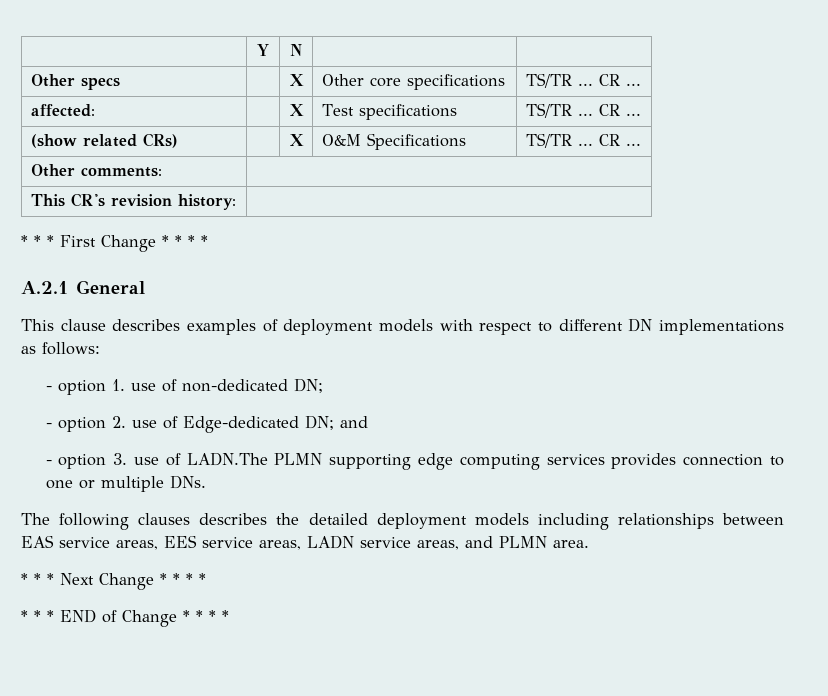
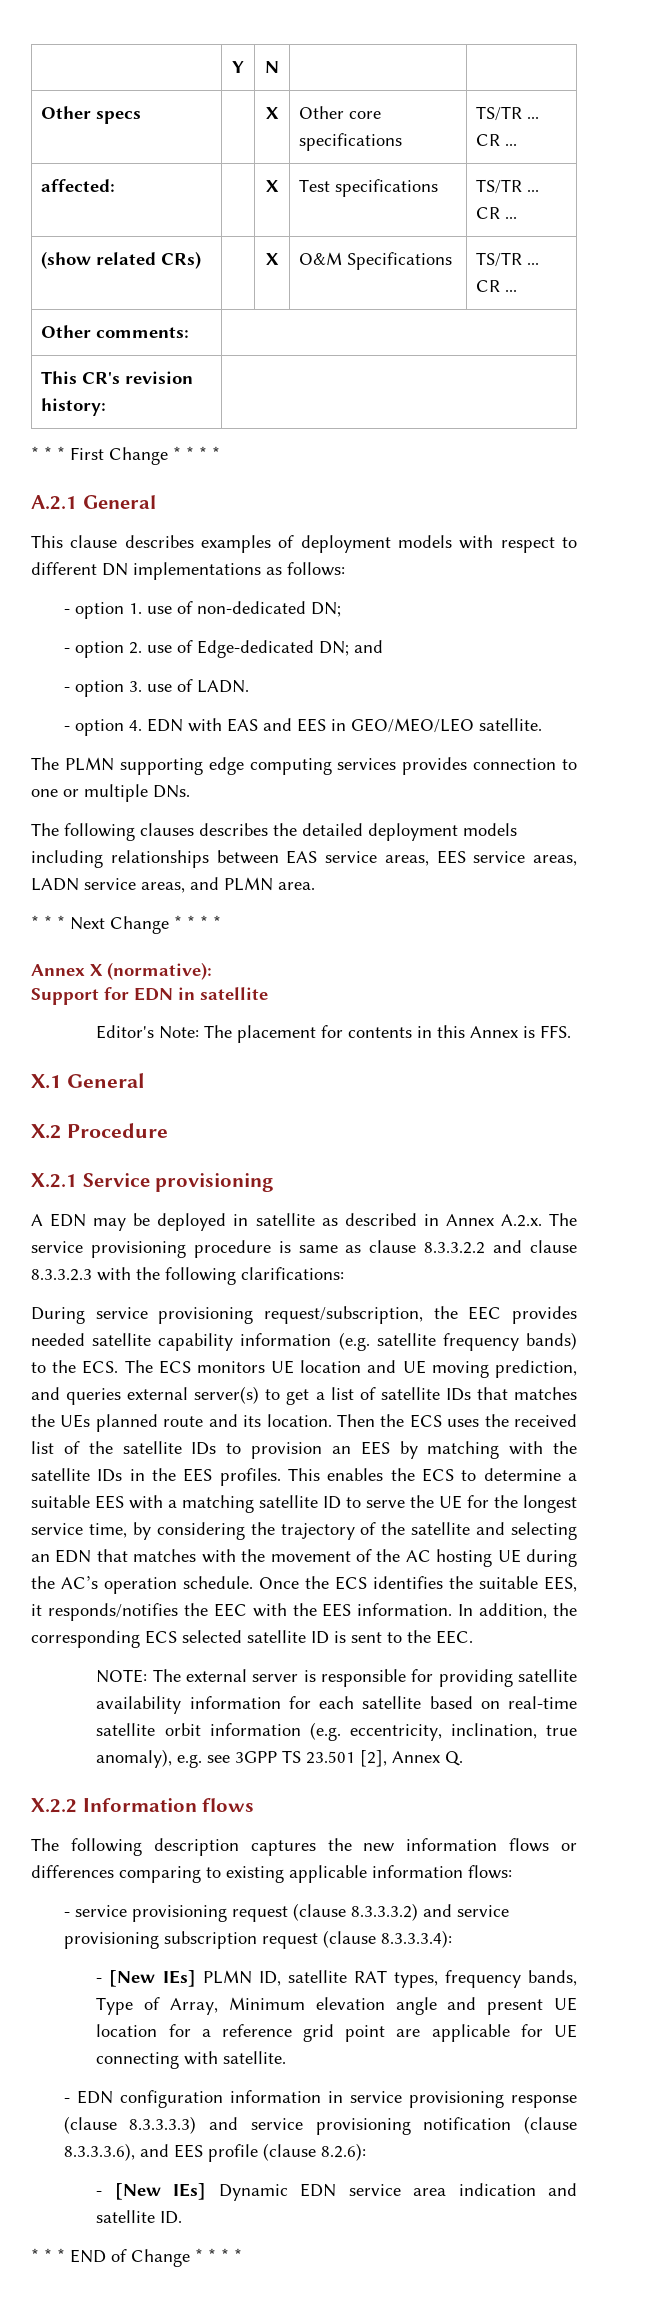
[186,452,268,466] LADN.The -> [196,680,249,693] [63,718,542,736] [31,757,59,770] LADN. // - option 4. EDN with EAS and EES in GEO/MEO/LEO satellite. // The
(206, 579) none -> [31,962,212,980] [31,987,268,1005] [96,1025,572,1043] [31,1073,145,1089] [31,1123,168,1139] [31,1173,275,1192] [31,1213,577,1231] [31,1240,578,1258] [31,1267,344,1285] [31,1306,577,1324] [31,1332,578,1351] [31,1360,577,1378] [31,1386,577,1405] [31,1414,578,1432] [31,1441,577,1459] [31,1468,577,1486] [31,1495,577,1513] [31,1522,577,1540] [31,1549,578,1567] [31,1576,577,1594] [31,1603,577,1621] [31,1630,473,1648] [96,1669,577,1687] [96,1696,577,1714] [96,1722,577,1741] [96,1749,464,1768] [31,1798,255,1813] [31,1838,577,1856] [31,1865,512,1883] [63,1903,509,1922] [63,1930,452,1949] [96,1970,577,1988] [96,1997,577,2015] [96,2024,577,2042] [96,2051,287,2069] [63,2090,577,2108] [63,2116,577,2135] [63,2143,366,2162] [96,2183,577,2201] [96,2210,183,2224] // Annex X (normative): // Support for EDN in satellite // Editor's Note: The placement for contents in this Annex is FFS. // X.1 General // X.2 Procedure // X.2.1 Service provisioning // A EDN may be deployed in satellite as described in Annex A.2.x. The service provisioning procedure is same as clause 8.3.3.2.2 and clause 8.3.3.2.3 with the following clarifications: // During service provisioning request/subscription, the EEC provides needed satellite capability information (e.g. satellite frequency bands) to the ECS. The ECS monitors UE location and UE moving prediction, and queries external server(s) to get a list of satellite IDs that matches the UEs planned route and its location. Then the ECS uses the received list of the satellite IDs to provision an EES by matching with the satellite IDs in the EES profiles. This enables the ECS to determine a suitable EES with a matching satellite ID to serve the UE for the longest service time, by considering the trajectory of the satellite and selecting an EDN that matches with the movement of the AC hosting UE during the AC’s operation schedule. Once the ECS identifies the suitable EES, it responds/notifies the EEC with the EES information. In addition, the corresponding ECS selected satellite ID is sent to the EEC. // NOTE: The external server is responsible for providing satellite availability information for each satellite based on real-time satellite orbit information (e.g. eccentricity, inclination, true anomaly), e.g. see 3GPP TS 23.501 [2], Annex Q. // X.2.2 Information flows // The following description captures the new information flows or differences comparing to existing applicable information flows: // - service provisioning request (clause 8.3.3.3.2) and service provisioning subscription request (clause 8.3.3.3.4): // - [New IEs] PLMN ID, satellite RAT types, frequency bands, Type of Array, Minimum elevation angle and present UE location for a reference grid point are applicable for UE connecting with satellite. // - EDN configuration information in service provisioning response (clause 8.3.3.3.3) and service provisioning notification (clause 8.3.3.3.6), and EES profile (clause 8.2.6): // - [New IEs] Dynamic EDN service area indication and satellite ID.

